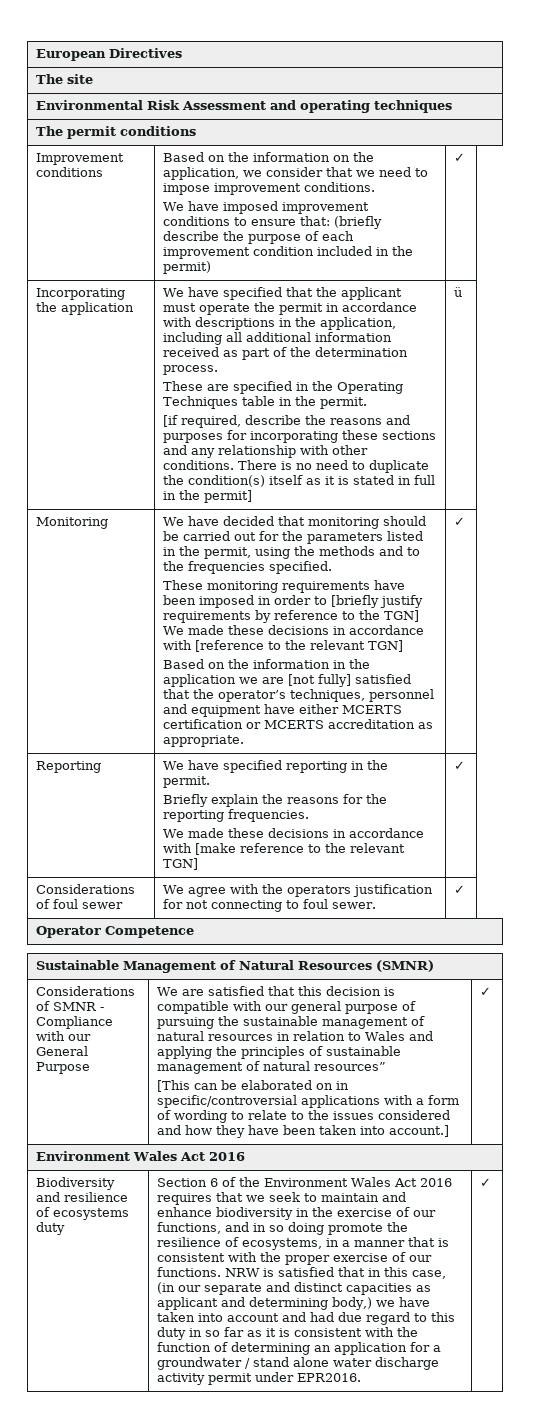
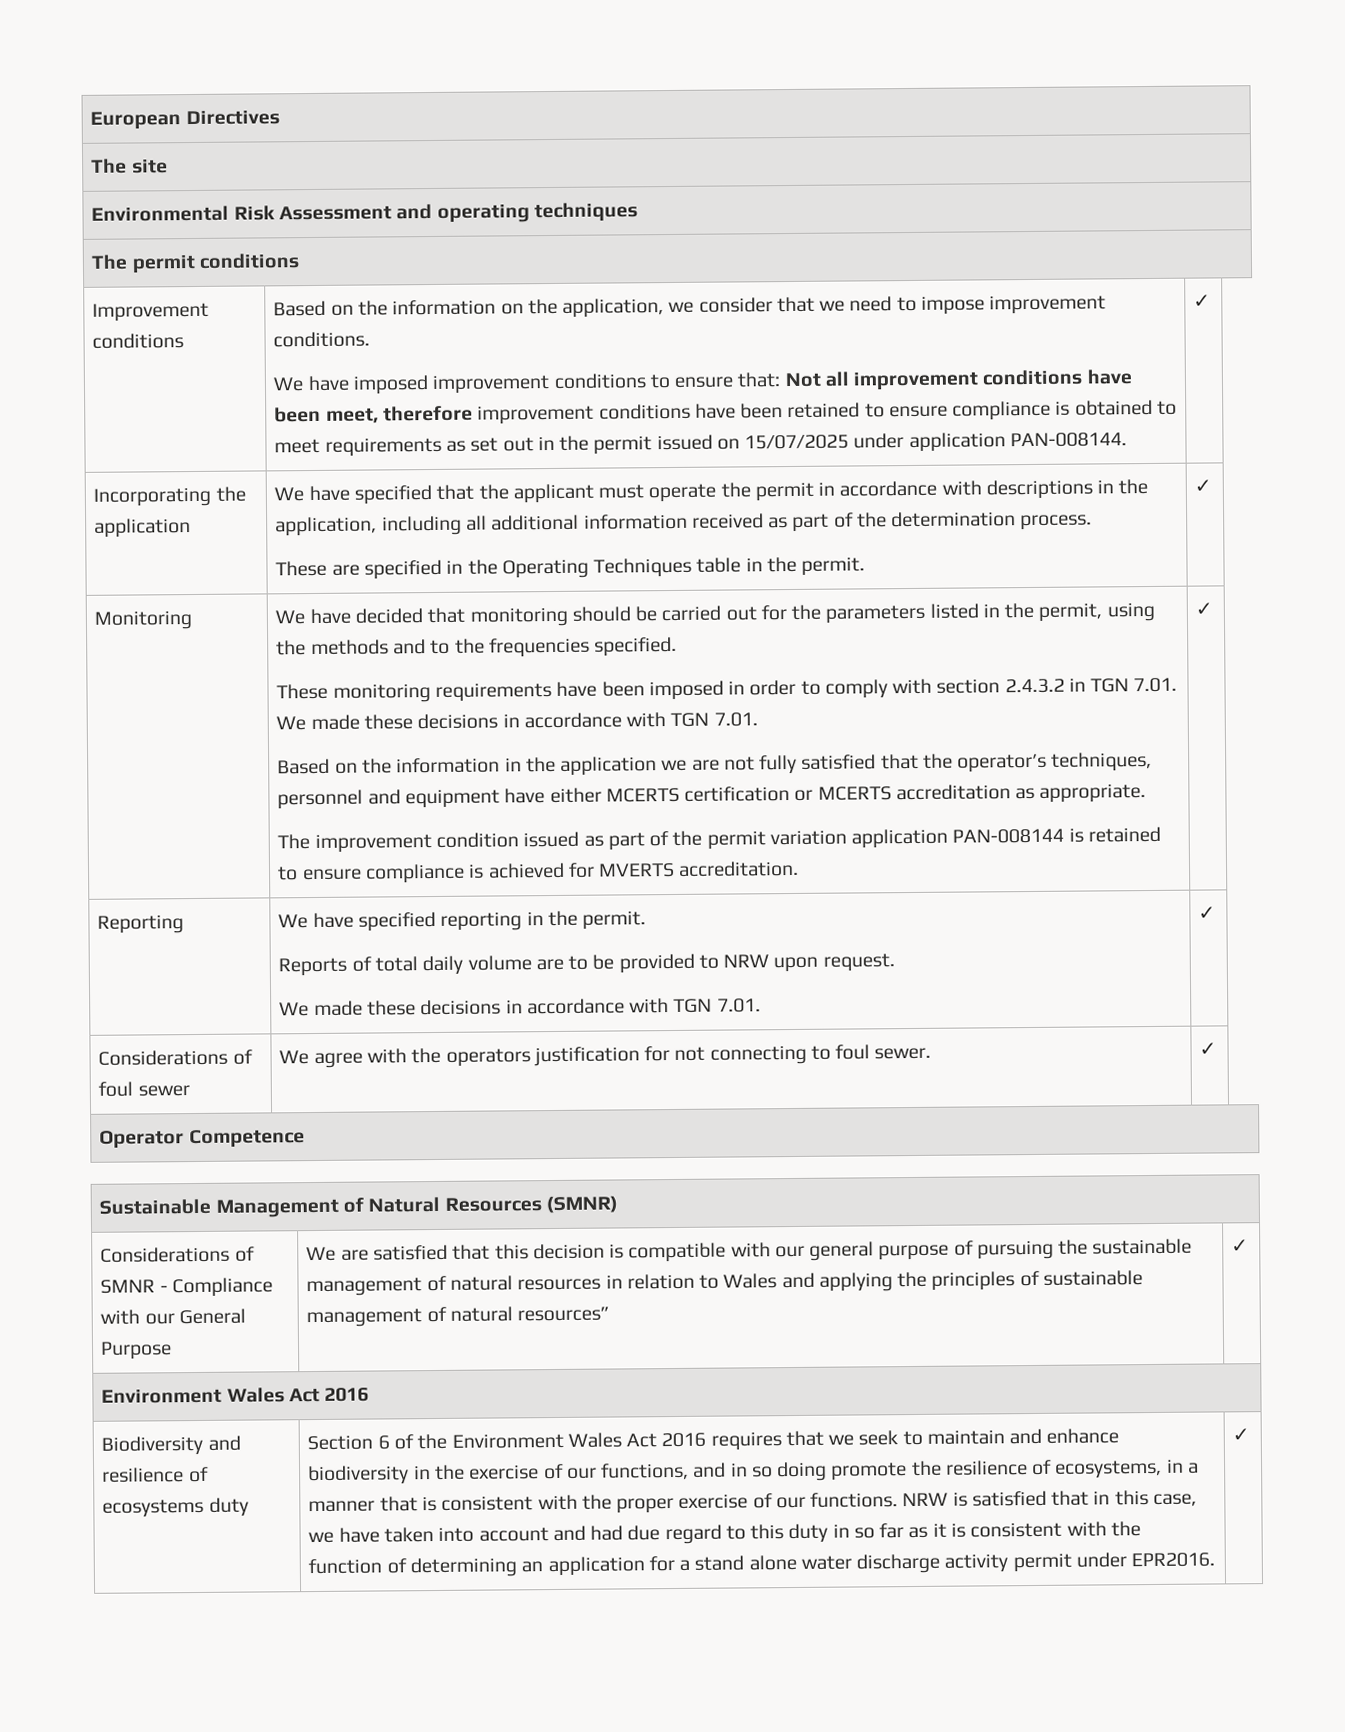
[334,216,383,229] [163,231,355,244] [163,246,414,259] [163,261,212,274] (briefly describe the purpose of each improvement condition included in the permit) -> [784,369,1132,391] [274,399,1177,425] [274,432,1127,457] Not all improvement conditions have been meet, therefore improvement conditions have been retained to ensure compliance is obtained to meet requirements as set out in the permit issued on 15/07/2025 under application PAN-008144.
[163,415,411,428] [163,430,437,443] [163,445,369,458] [163,460,430,473] [163,475,436,487] [163,490,253,503] [454,287,463,297] // [if required, describe the reasons and purposes for incorporating these sections and any relationship with other conditions. There is no need to duplicate the condition(s) itself as it is stated in full in the permit] | ü -> [1194,479,1213,493] | ✓
[331,595,424,608] [163,610,420,623] [163,625,425,635] [163,640,404,652] [briefly justify requirements by reference to the TGN] We made these decisions in accordance with [reference to the relevant TGN] -> [824,677,1178,699] [276,712,758,731] comply with section 2.4.3.2 in TGN 7.01. We made these decisions in accordance with TGN 7.01.
[288,674,352,687] [not fully] -> [723,754,798,775] not fully
(245, 741) none -> [277,826,1161,853] [277,860,800,884] // The improvement condition issued as part of the permit variation application PAN-008144 is retained to ensure compliance is achieved for MVERTS accreditation.
[163,794,388,807] [163,809,310,822] [163,828,425,838] [163,843,406,855] [163,858,199,870] Briefly explain the reasons for the reporting frequencies. // We made these decisions in accordance with [make reference to the relevant TGN] -> [278,953,895,977] [279,998,761,1017] Reports of total daily volume are to be provided to NRW upon request. // We made these decisions in accordance with TGN 7.01.
[157,1080,350,1092] [157,1095,460,1108] [157,1110,451,1123] [157,1125,450,1138] // [This can be elaborated on in specific/controversial applications with a form of wording to relate to the issues considered and how they have been taken into account.] -> (611, 1314) none
[157,1282,432,1295] [157,1297,373,1310] (in our separate and distinct capacities as applicant and determining body,) -> (1197, 1500) none
[157,1357,251,1370] groundwater / -> (691, 1565) none

